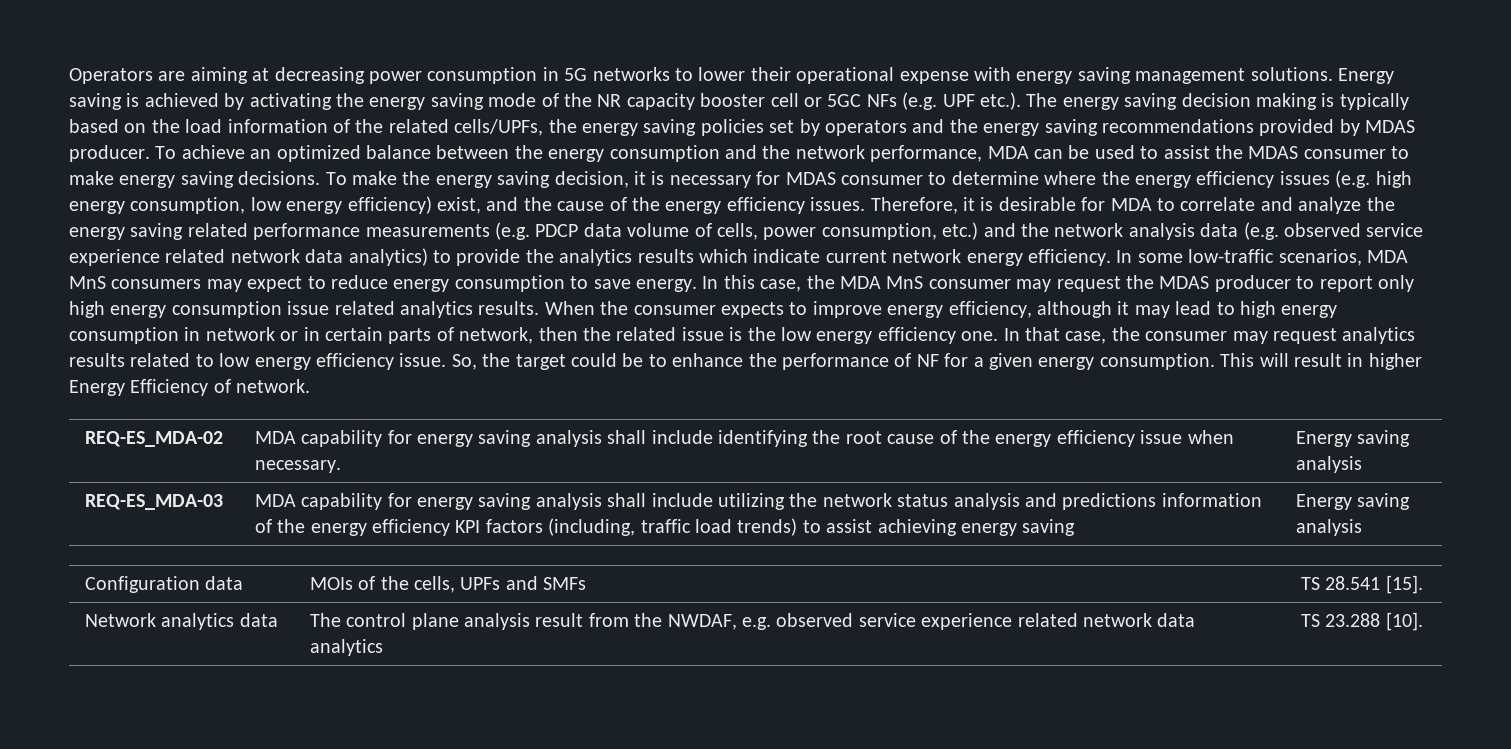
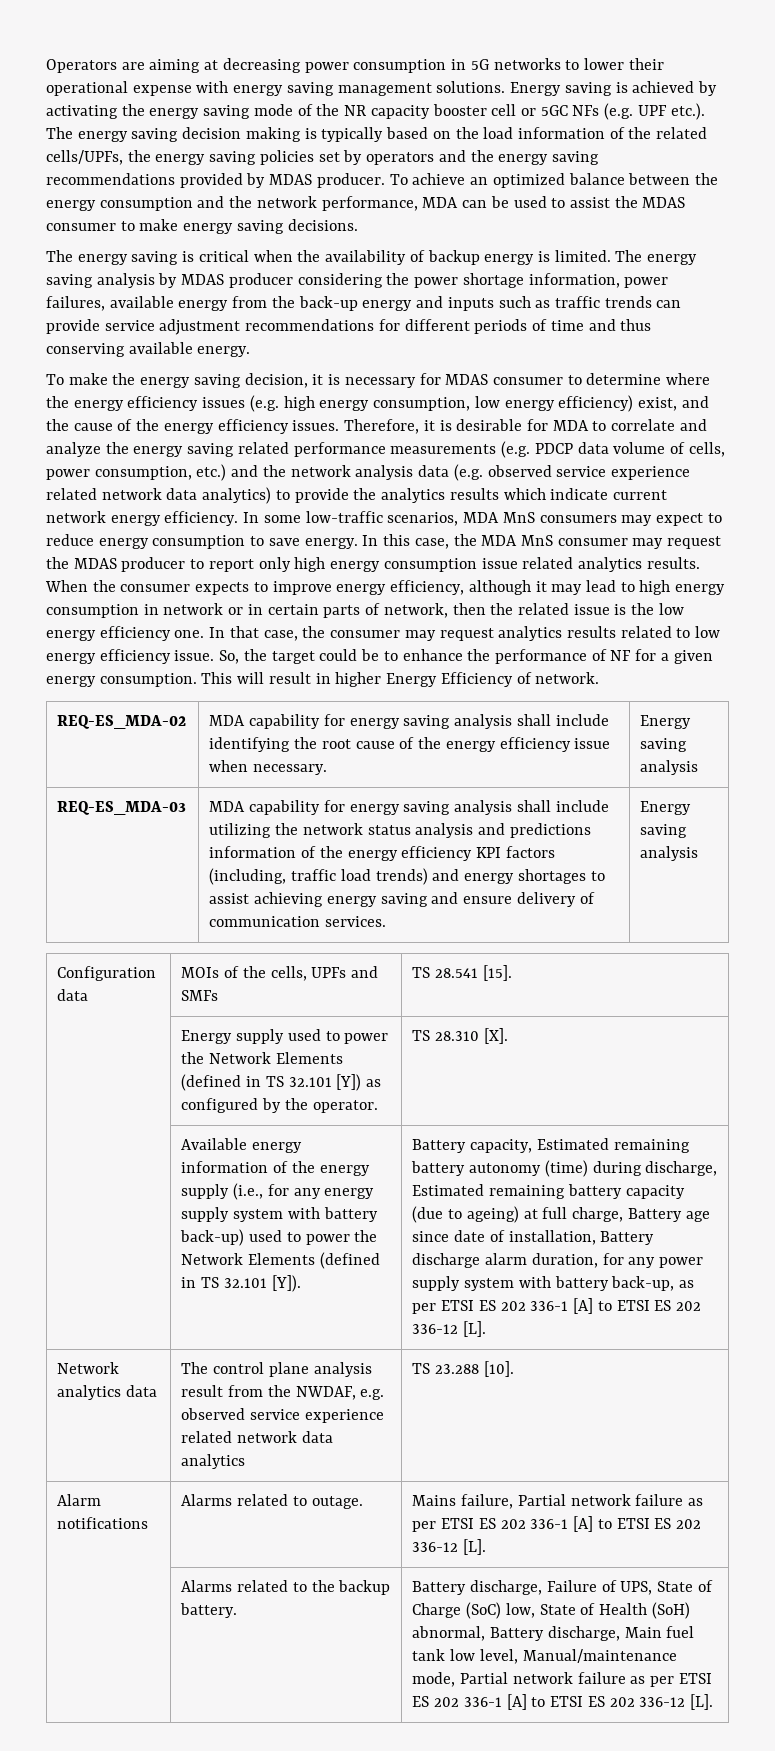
(321, 178) none -> [46,250,698,265] [46,273,669,288] [46,296,682,311] [46,319,652,335] [46,342,251,357] // The energy saving is critical when the availability of backup energy is limited. The energy saving analysis by MDAS producer considering the power shortage information, power failures, available energy from the back-up energy and inputs such as traffic trends can provide service adjustment recommendations for different periods of time and thus conserving available energy. //
(798, 527) none -> [432,869,586,884] and energy shortages
(1076, 527) none -> [431,892,595,907] [209,916,387,927] and ensure delivery of communication services.
(1423, 584) none -> [181,1029,389,1044] [181,1052,343,1064] [181,1074,382,1091] [181,1098,378,1113] [412,1028,508,1044] [181,1138,303,1153] [181,1161,370,1176] [181,1183,375,1200] [181,1207,378,1222] [180,1229,378,1246] [181,1252,380,1269] [181,1275,301,1292] [412,1138,690,1153] [411,1160,718,1177] [412,1184,685,1199] [412,1206,710,1223] [412,1230,655,1245] [412,1253,704,1268] [412,1276,695,1291] [412,1298,701,1314] [412,1321,487,1337] // | Energy supply used to power the Network Elements (defined in TS 32.101 [Y]) as configured by the operator. | TS 28.310 [X]. // | Available energy information of the energy supply (i.e., for any energy supply system with battery back-up) used to power the Network Elements (defined in TS 32.101 [Y]). | Battery capacity, Estimated remaining battery autonomy (time) during discharge, Estimated remaining battery capacity (due to ageing) at full charge, Battery age since date of installation, Battery discharge alarm duration, for any power supply system with battery back-up, as per ETSI ES 202 336-1 [A] to ETSI ES 202 336-12 [L].
(1423, 621) none -> [57,1494,102,1506] [57,1517,149,1529] [181,1494,363,1509] [412,1494,704,1509] [412,1516,701,1532] [412,1539,487,1555] [181,1580,391,1595] [180,1603,238,1618] [412,1580,713,1595] [412,1602,690,1619] [412,1626,695,1641] [412,1649,677,1664] [412,1672,712,1687] [412,1694,713,1710] // Alarm notifications | Alarms related to outage. | Mains failure, Partial network failure as per ETSI ES 202 336-1 [A] to ETSI ES 202 336-12 [L]. // | Alarms related to the backup battery. | Battery discharge, Failure of UPS, State of Charge (SoC) low, State of Health (SoH) abnormal, Battery discharge, Main fuel tank low level, Manual/maintenance mode, Partial network failure as per ETSI ES 202 336-1 [A] to ETSI ES 202 336-12 [L].

